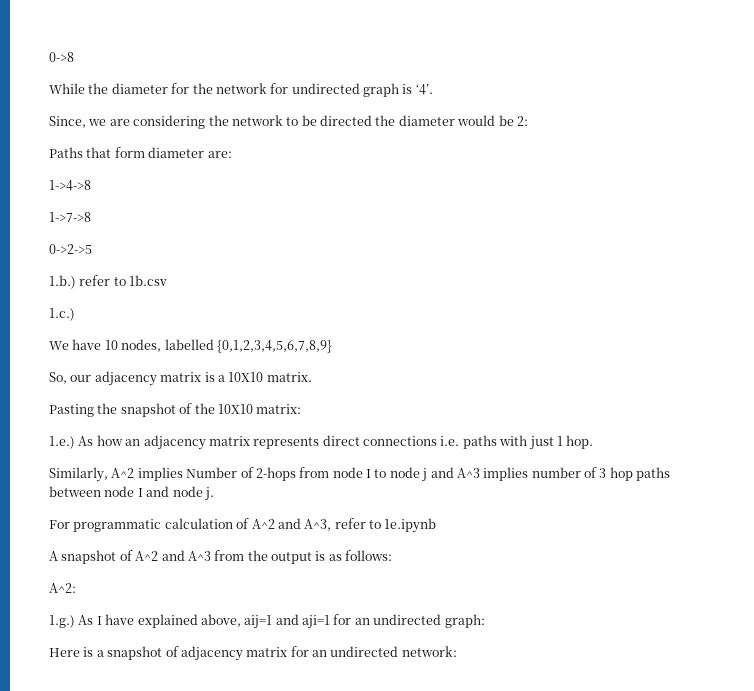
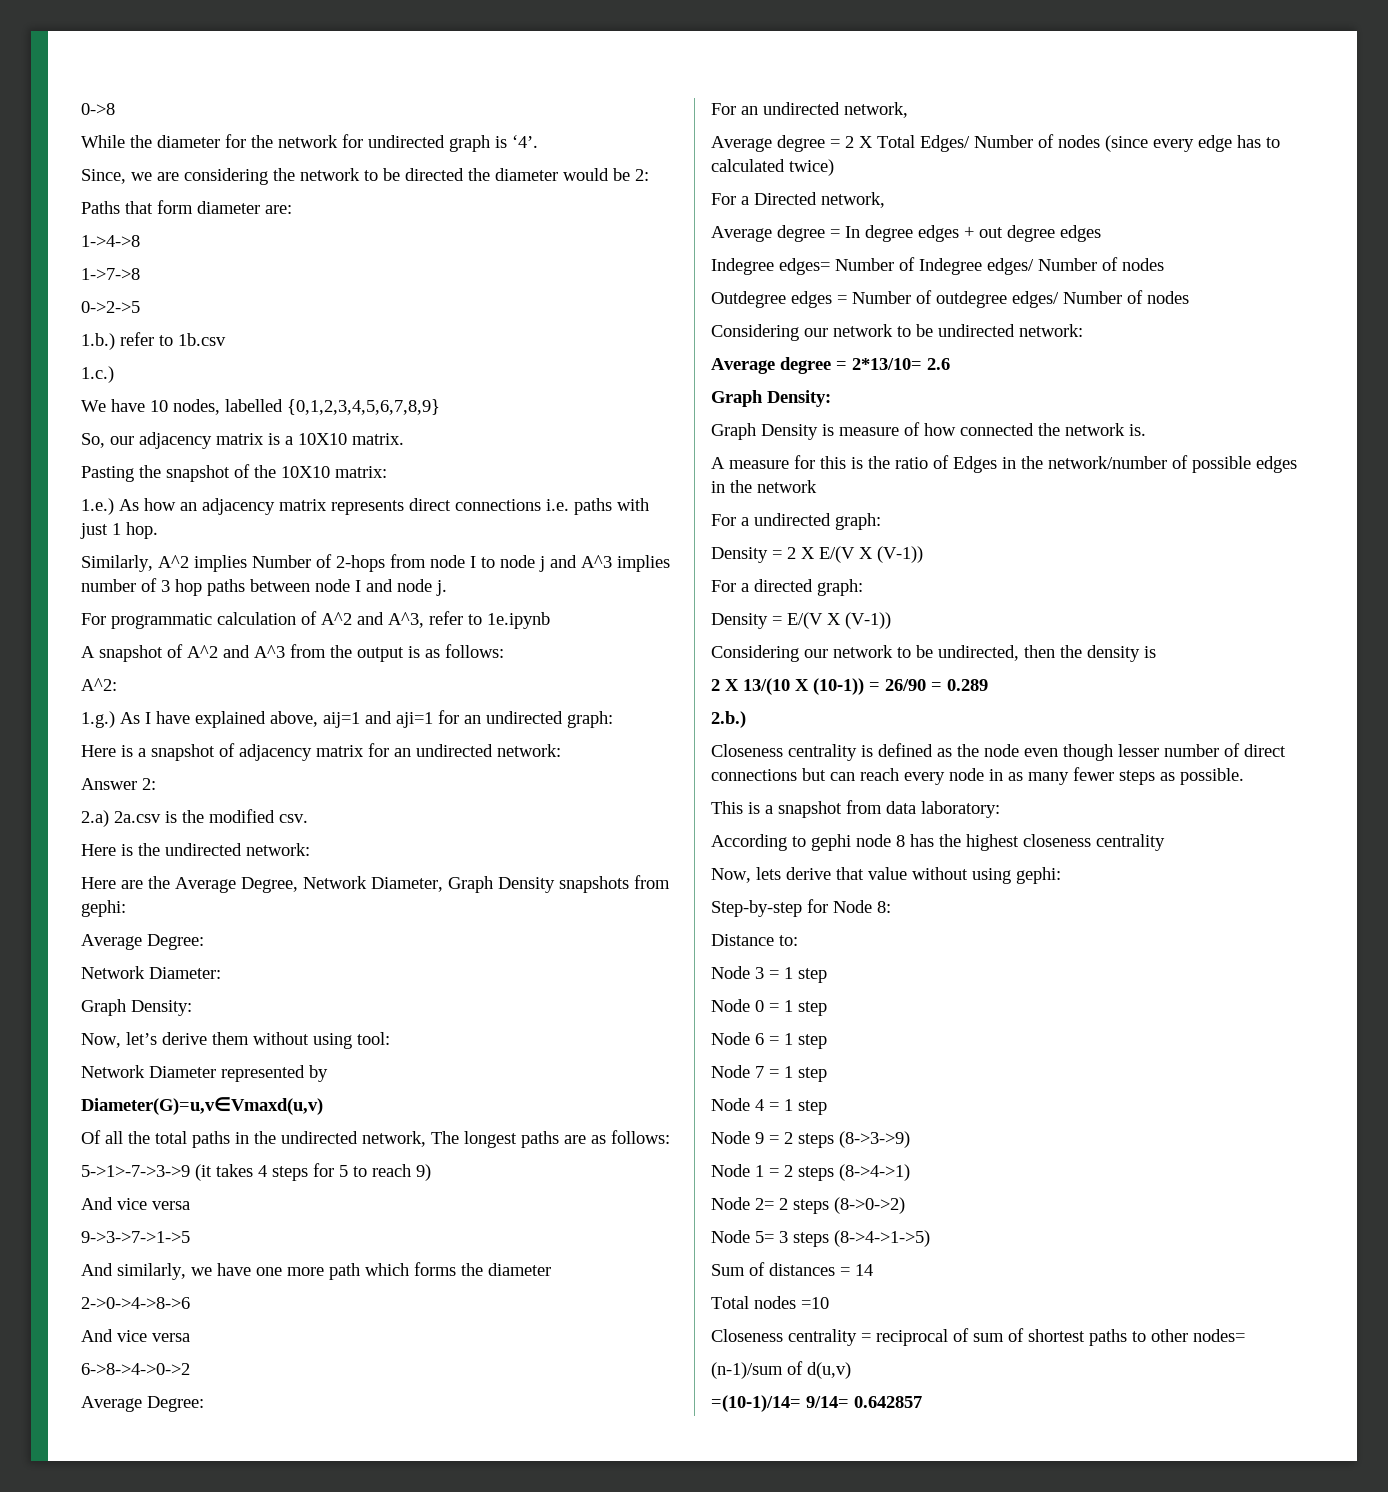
(457, 651) none -> [81,778,156,790] [81,809,308,827] [81,843,310,856] [81,875,670,893] [81,900,126,917] [81,934,204,950] [81,966,221,979] [81,999,192,1016] [81,1032,390,1049] [81,1065,328,1082] [81,1097,323,1115] [81,1130,670,1148] [81,1163,431,1181] [81,1197,190,1210] [81,1231,190,1243] [81,1262,551,1280] [81,1297,190,1309] [81,1329,190,1342] [81,1363,190,1375] [81,1396,204,1412] [711,102,908,118] [711,134,1280,152] [711,159,834,176] [711,192,885,208] [711,225,1101,242] [711,257,1164,275] [711,290,1189,308] [711,324,1083,341] [711,357,950,374] [711,390,831,407] [711,422,1146,440] [711,455,1297,473] [711,480,817,493] [711,513,881,530] [711,546,923,563] [711,579,863,596] [711,612,891,629] [711,645,1156,662] [711,678,988,695] [711,711,746,728] [711,743,1286,761] [711,767,1244,785] [711,800,1000,818] [711,834,1165,851] [711,867,1061,884] [711,899,891,917] [711,934,798,946] [711,966,827,983] [711,999,827,1016] [711,1032,827,1049] [711,1065,827,1082] [711,1098,827,1115] [711,1131,910,1148] [711,1164,910,1181] [711,1197,905,1214] [711,1230,930,1247] [711,1262,873,1276] [711,1296,829,1309] [711,1328,1245,1346] [711,1361,851,1379] [711,1395,922,1412] // Answer 2: // 2.a) 2a.csv is the modified csv. // Here is the undirected network: // Here are the Average Degree, Network Diameter, Graph Density snapshots from gephi: // Average Degree: // Network Diameter: // Graph Density: // Now, let’s derive them without using tool: // Network Diameter represented by // Diameter(G)=u,v∈Vmaxd(u,v) // Of all the total paths in the undirected network, The longest paths are as follows: // 5->1>-7->3->9 (it takes 4 steps for 5 to reach 9) // And vice versa // 9->3->7->1->5 // And similarly, we have one more path which forms the diameter // 2->0->4->8->6 // And vice versa // 6->8->4->0->2 // Average Degree: // For an undirected network, // Average degree = 2 X Total Edges/ Number of nodes (since every edge has to calculated twice) // For a Directed network, // Average degree = In degree edges + out degree edges // Indegree edges= Number of Indegree edges/ Number of nodes // Outdegree edges = Number of outdegree edges/ Number of nodes // Considering our network to be undirected network: // Average degree = 2*13/10= 2.6 // Graph Density: // Graph Density is measure of how connected the network is. // A measure for this is the ratio of Edges in the network/number of possible edges in the network // For a undirected graph: // Density = 2 X E/(V X (V-1)) // For a directed graph: // Density = E/(V X (V-1)) // Considering our network to be undirected, then the density is // 2 X 13/(10 X (10-1)) = 26/90 = 0.289 // 2.b.) // Closeness centrality is defined as the node even though lesser number of direct connections but can reach every node in as many fewer steps as possible. // This is a snapshot from data laboratory: // According to gephi node 8 has the highest closeness centrality // Now, lets derive that value without using gephi: // Step-by-step for Node 8: // Distance to: // Node 3 = 1 step // Node 0 = 1 step // Node 6 = 1 step // Node 7 = 1 step // Node 4 = 1 step // Node 9 = 2 steps (8->3->9) // Node 1 = 2 steps (8->4->1) // Node 2= 2 steps (8->0->2) // Node 5= 3 steps (8->4->1->5) // Sum of distances = 14 // Total nodes =10 // Closeness centrality = reciprocal of sum of shortest paths to other nodes= // (n-1)/sum of d(u,v) // =(10-1)/14= 9/14= 0.642857

